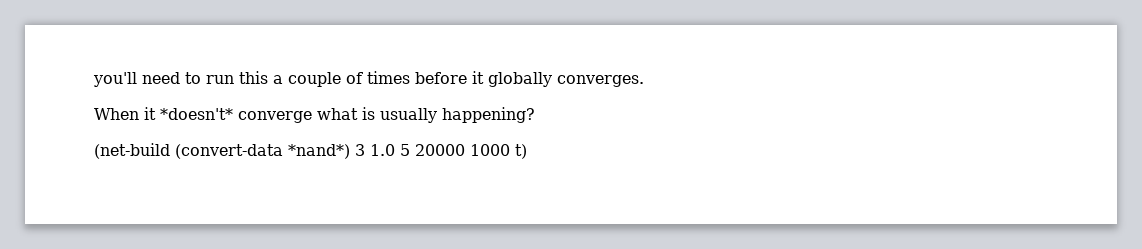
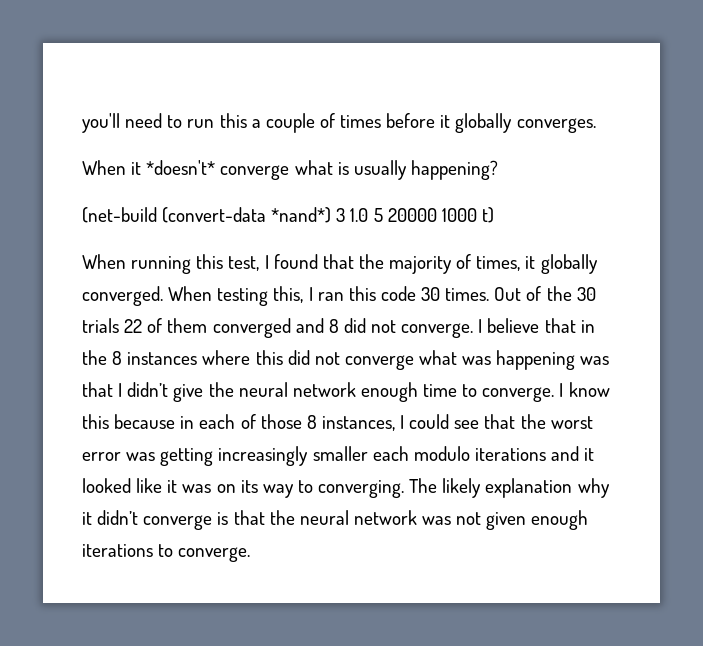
(527, 151) none -> [82,254,598,274] [82,286,596,306] [82,318,595,338] [82,350,610,370] [82,382,610,402] [82,414,593,431] [82,446,595,466] [82,478,610,498] [82,510,589,530] [82,544,251,562] // When running this test, I found that the majority of times, it globally converged. When testing this, I ran this code 30 times. Out of the 30 trials 22 of them converged and 8 did not converge. I believe that in the 8 instances where this did not converge what was happening was that I didn’t give the neural network enough time to converge. I know this because in each of those 8 instances, I could see that the worst error was getting increasingly smaller each modulo iterations and it looked like it was on its way to converging. The likely explanation why it didn’t converge is that the neural network was not given enough iterations to converge.

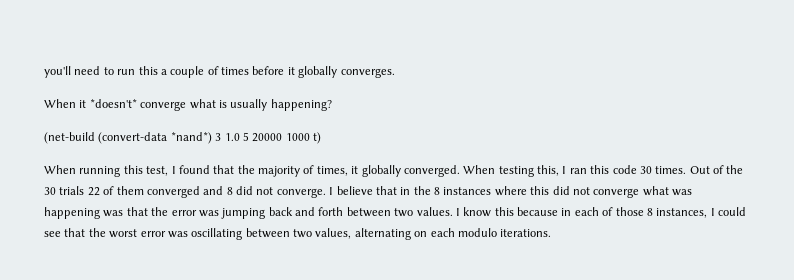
[118,382,555,402] I didn’t give the neural network enough time to converge. -> [151,207,453,219] the error was jumping back and forth between two values.
[160,446,595,466] [82,478,610,498] [82,510,589,530] [82,544,251,562] getting increasingly smaller each modulo iterations and it looked like it was on its way to converging. The likely explanation why it didn’t converge is that the neural network was not given enough iterations to converge. -> [191,228,552,240] oscillating between two values, alternating on each modulo iterations.

